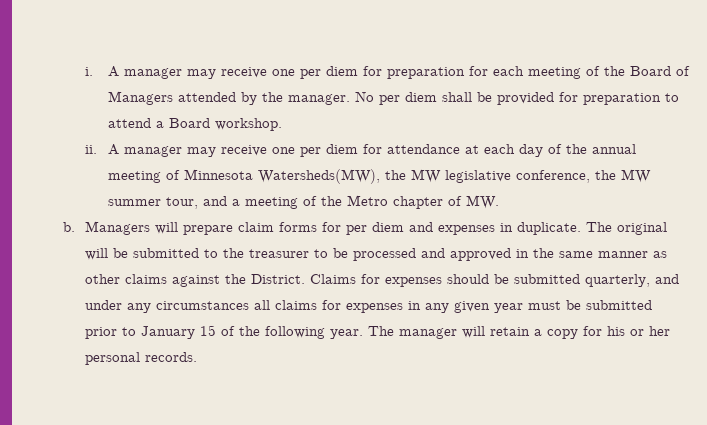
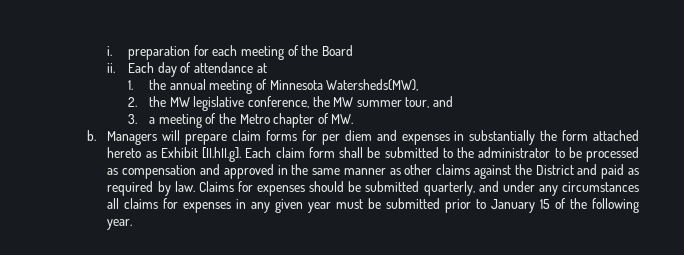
[107,66,382,79] A manager may receive one per diem for -> (113, 51) none
[675,66,690,76] [107,91,679,105] [107,118,282,131] [85,144,382,157] of Managers attended by the manager. No per diem shall be provided for preparation to attend a Board workshop. // ii. A manager may receive one per diem for -> [107,62,192,77] // ii. Each day of
[483,144,562,157] each day of -> [128,80,134,90] // 1.
(380, 176) none -> [128,97,138,107] // 2.
(227, 201) none -> [128,114,138,124] // 3.
[517,222,668,235] [85,248,109,260] duplicate. The original will -> [469,130,639,145] [107,147,364,162] substantially the form attached hereto as Exhibit [II.hII.g]. Each claim form shall
[249,249,310,258] treasurer -> [478,147,551,158] administrator
(417, 254) none -> [107,165,197,179] as compensation
[251,274,306,284] District. -> [535,164,639,179] [107,181,195,196] District and paid as required by law.
[368,326,671,339] [85,352,198,365] The manager will retain a copy for his or her personal records. -> (133, 224) none

